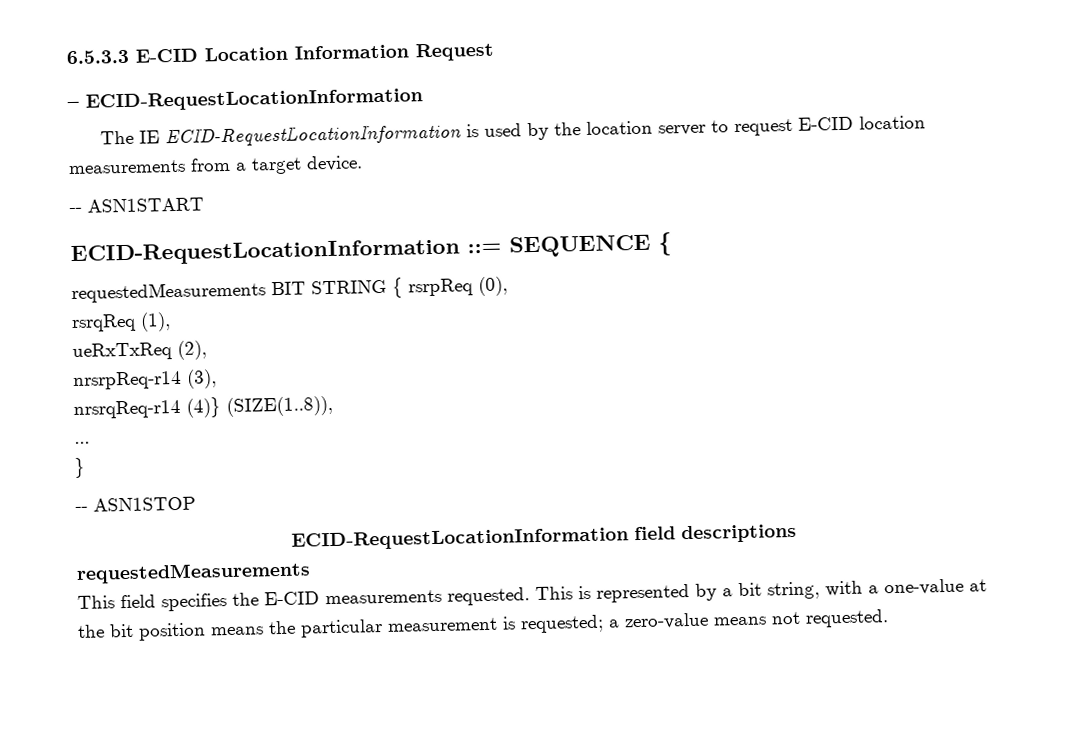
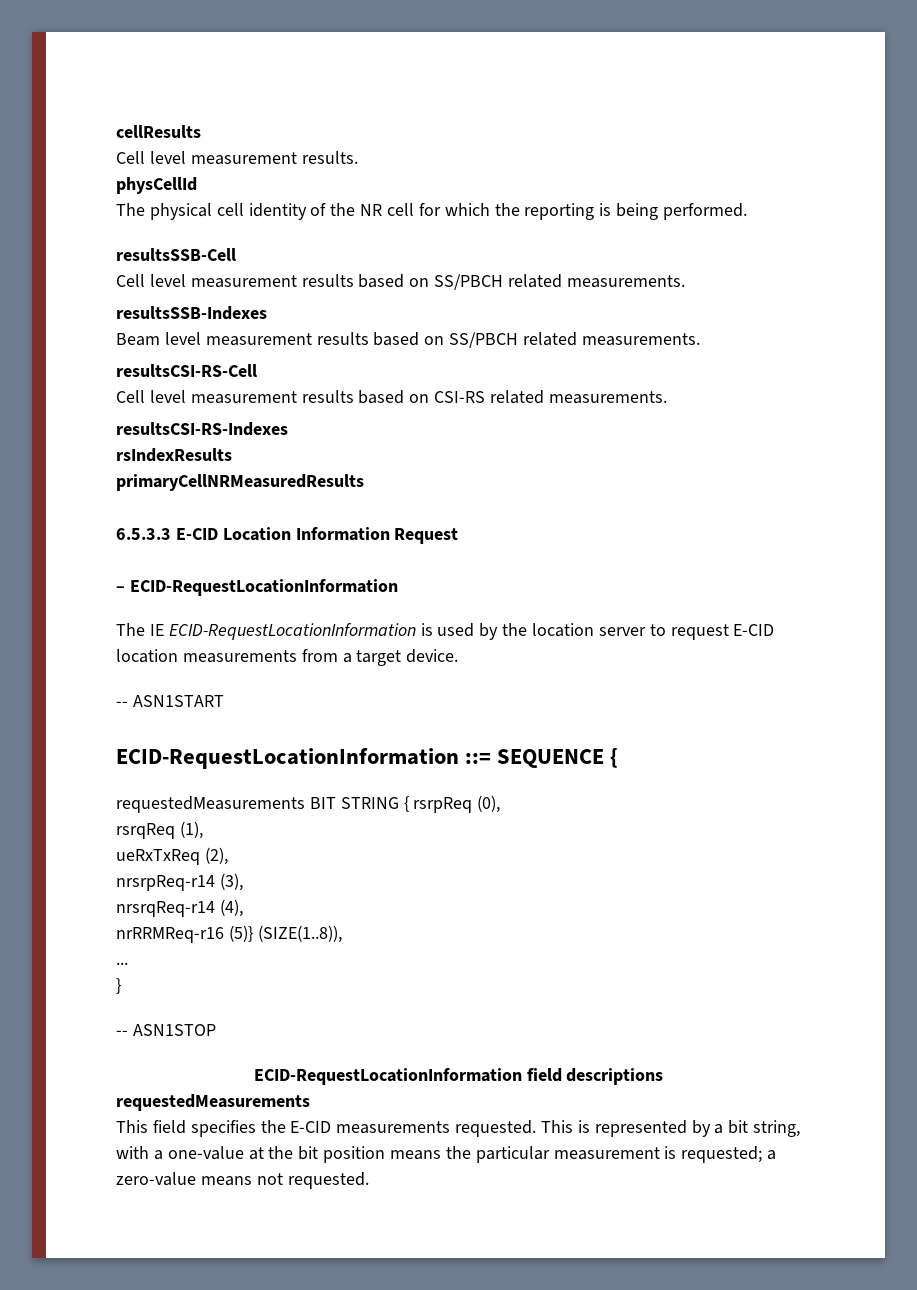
(66, 57) none -> [116,125,201,138] [116,151,358,165] [116,177,197,194] [116,203,748,220] [116,248,236,261] [116,274,685,290] [116,306,267,320] [116,332,700,348] [116,364,257,377] [116,390,667,404] [116,422,288,436] [116,448,232,462] [116,474,364,491] cellResults // Cell level measurement results. // physCellId // The physical cell identity of the NR cell for which the reporting is being performed. // resultsSSB-Cell // Cell level measurement results based on SS/PBCH related measurements. // resultsSSB-Indexes // Beam level measurement results based on SS/PBCH related measurements. // resultsCSI-RS-Cell // Cell level measurement results based on CSI-RS related measurements. // resultsCSI-RS-Indexes // rsIndexResults // primaryCellNRMeasuredResults //
[186,397,221,418] (4)} -> [219,899,243,917] [116,925,253,943] (4), // nrRRMReq-r16 (5)}

